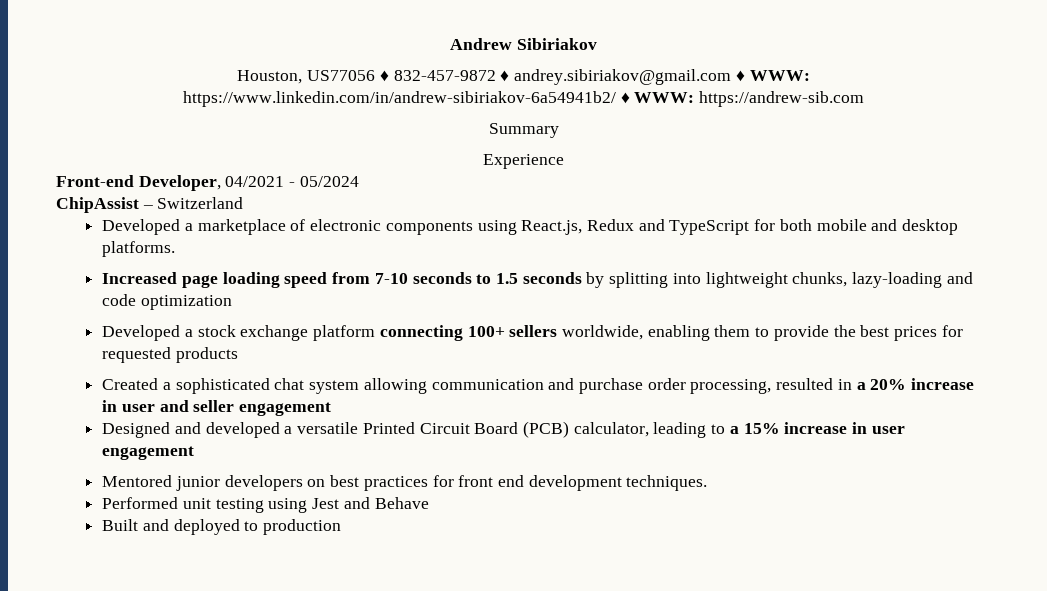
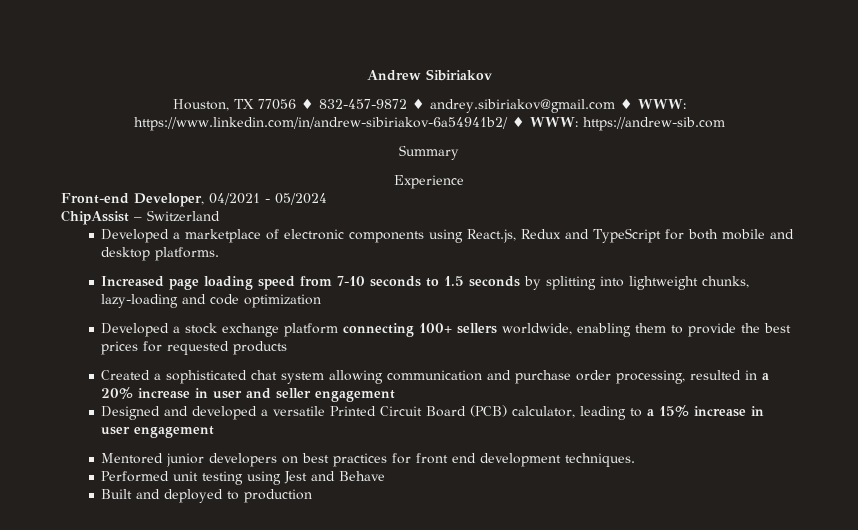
[307,70,376,81] US77056 -> [233,99,296,110] TX 77056

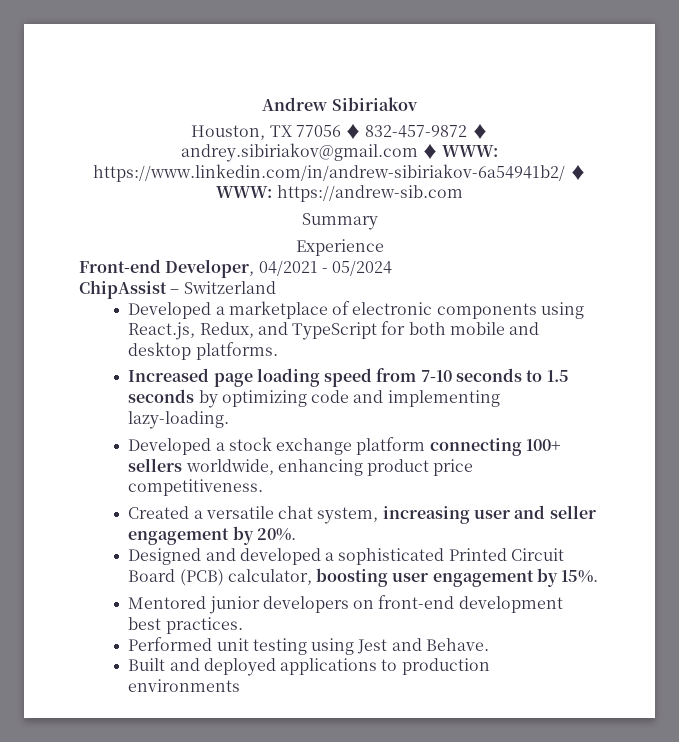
[521,229,562,239] Redux -> [199,322,254,338] Redux,
[546,276,750,290] [101,294,322,308] splitting into lightweight chunks, lazy-loading and code optimization -> [221,390,500,407] [128,411,230,429] optimizing code and implementing lazy-loading.
[577,323,792,337] [101,341,288,355] [101,370,770,384] [101,387,209,399] enabling them to provide the best prices for requested products // Created a sophisticated chat system allowing communication and purchase order processing, resulted in a 20% increase in -> [277,459,474,476] [128,479,264,496] [128,506,470,524] enhancing product price competitiveness. // Created a versatile chat system, increasing
(396, 396) none -> [232,526,296,545] by 20%.
[273,406,326,416] versatile -> [338,548,445,565] sophisticated
[580,405,765,420] leading to a 15% increase in -> [316,568,389,587] boosting
(215, 432) none -> [537,568,599,587] by 15%.
[302,453,636,467] best practices for front end development techniques. -> [378,595,563,613] [128,617,243,634] front-end development best practices.
[339,471,386,481] Behave -> [426,638,490,651] Behave.
(224, 496) none -> [280,658,378,675] applications
(313, 496) none -> [128,679,241,692] environments

